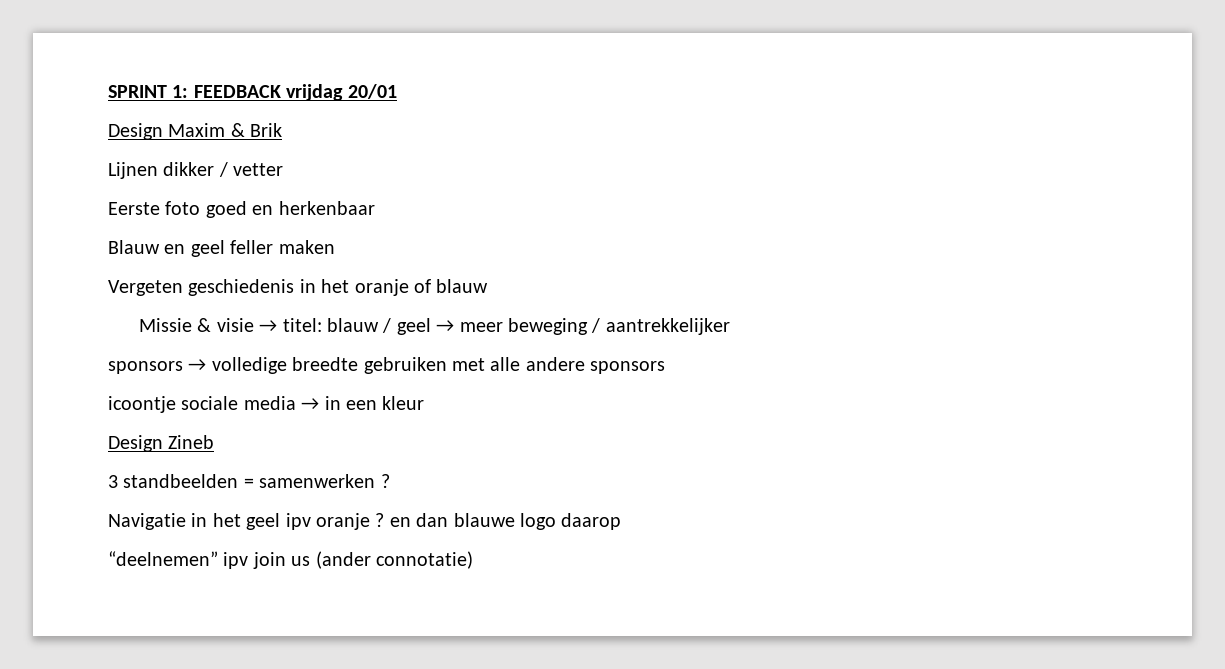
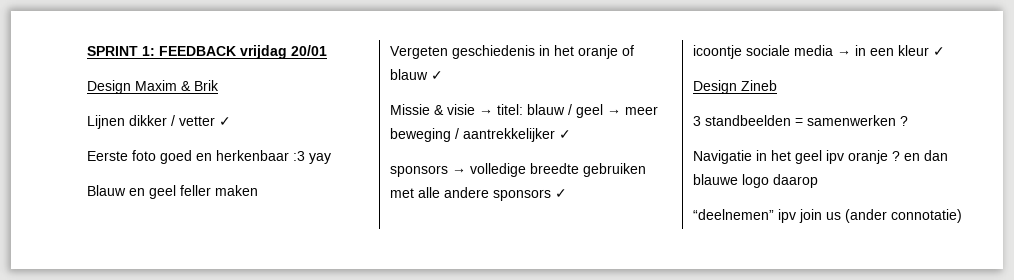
(284, 169) none -> [219,117,231,126] ✓
(375, 208) none -> [293,151,331,164] :3 yay
(489, 286) none -> [431,71,443,80] ✓
(730, 326) none -> [559,130,571,139] ✓
(666, 367) none -> [555,189,567,198] ✓
(425, 403) none -> [933,47,945,56] ✓

